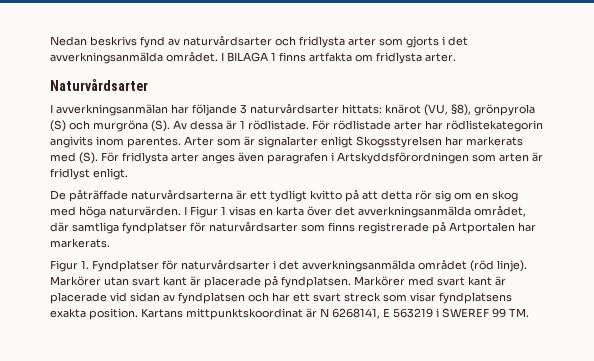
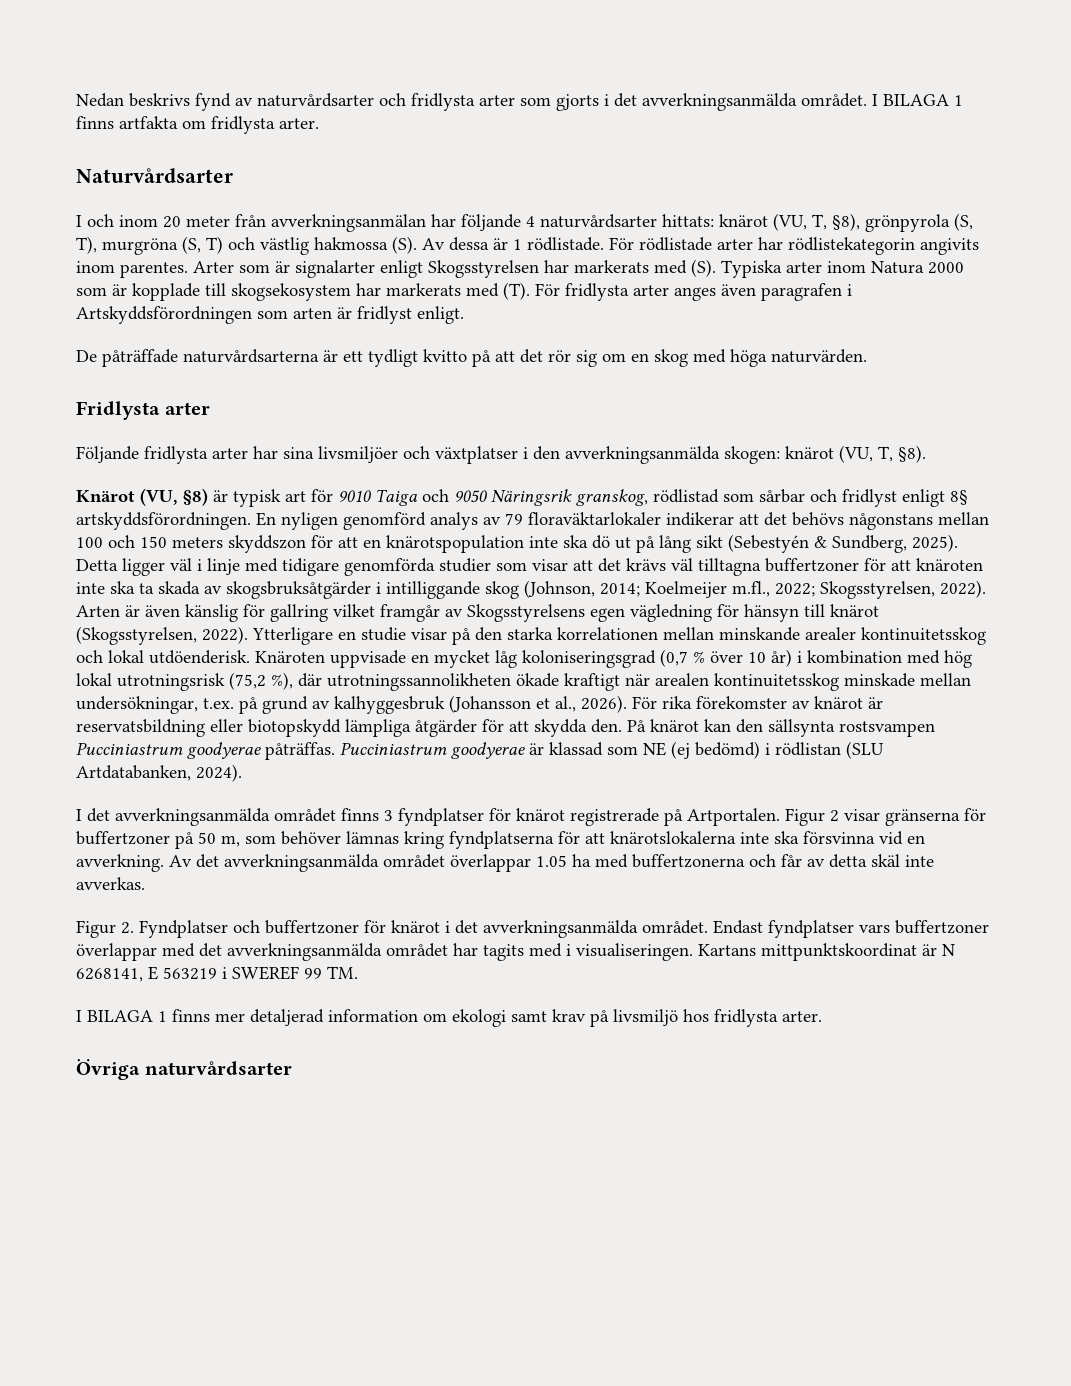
(53, 108) none -> [87,214,266,228] och inom 20 meter från
[240,104,247,114] 3 -> [526,216,535,227] 4
(448, 110) none -> [812,214,827,230] T,
[50,120,148,132] (S) och murgröna -> [954,213,973,231] [76,236,388,255] (S, T), murgröna (S, T) och västlig hakmossa
(98, 158) none -> [721,260,964,278] [76,282,530,301] Typiska arter inom Natura 2000 som är kopplade till skogsekosystem har markerats med (T).
[381,190,412,200] detta -> [520,349,543,363] det
[184,205,526,218] [50,221,536,234] [50,238,110,248] [50,259,527,272] [50,275,506,288] [50,292,512,304] [50,308,138,320] I Figur 1 visas en karta över det avverkningsanmälda området, där samtliga fyndplatser för naturvårdsarter som finns registrerade på Artportalen har markerats. // Figur 1. Fyndplatser för naturvårdsarter i det avverkningsanmälda området (röd linje). Markörer utan svart kant är placerade på fyndplatsen. Markörer med svart kant är placerade vid sidan av fyndplatsen och har ett svart streck som visar fyndplatsens exakta position. -> [76,401,210,420] [76,445,926,464] [76,488,968,507] [76,512,989,530] [76,534,958,553] [76,558,983,576] [76,580,986,599] [76,604,879,622] [76,626,986,645] [76,649,972,668] [76,672,971,691] [76,695,883,714] [76,719,935,737] [76,741,884,760] [76,764,242,782] [76,808,986,826] [76,831,925,849] [76,854,934,872] [76,877,145,890] [76,920,989,938] [76,943,693,961] // Fridlysta arter // Följande fridlysta arter har sina livsmiljöer och växtplatser i den avverkningsanmälda skogen: knärot (VU, T, §8). // Knärot (VU, §8) är typisk art för 9010 Taiga och 9050 Näringsrik granskog, rödlistad som sårbar och fridlyst enligt 8§ artskyddsförordningen. En nyligen genomförd analys av 79 floraväktarlokaler indikerar att det behövs någonstans mellan 100 och 150 meters skyddszon för att en knärotspopulation inte ska dö ut på lång sikt (Sebestyén & Sundberg, 2025). Detta ligger väl i linje med tidigare genomförda studier som visar att det krävs väl tilltagna buffertzoner för att knäroten inte ska ta skada av skogsbruksåtgärder i intilliggande skog (Johnson, 2014; Koelmeijer m.fl., 2022; Skogsstyrelsen, 2022). Arten är även känslig för gallring vilket framgår av Skogsstyrelsens egen vägledning för hänsyn till knärot (Skogsstyrelsen, 2022). Ytterligare en studie visar på den starka korrelationen mellan minskande arealer kontinuitetsskog och lokal utdöenderisk. Knäroten uppvisade en mycket låg koloniseringsgrad (0,7 % över 10 år) i kombination med hög lokal utrotningsrisk (75,2 %), där utrotningssannolikheten ökade kraftigt när arealen kontinuitetsskog minskade mellan undersökningar, t.ex. på grund av kalhyggesbruk (Johansson et al., 2026). För rika förekomster av knärot är reservatsbildning eller biotopskydd lämpliga åtgärder för att skydda den. På knärot kan den sällsynta rostsvampen Pucciniastrum goodyerae påträffas. Pucciniastrum goodyerae är klassad som NE (ej bedömd) i rödlistan (SLU Artdatabanken, 2024). // I det avverkningsanmälda området finns 3 fyndplatser för knärot registrerade på Artportalen. Figur 2 visar gränserna för buffertzoner på 50 m, som behöver lämnas kring fyndplatserna för att knärotslokalerna inte ska försvinna vid en avverkning. Av det avverkningsanmälda området överlappar 1.05 ha med buffertzonerna och får av detta skäl inte avverkas. // Figur 2. Fyndplatser och buffertzoner för knärot i det avverkningsanmälda området. Endast fyndplatser vars buffertzoner överlappar med det avverkningsanmälda området har tagits med i visualiseringen.
(529, 312) none -> [76,1009,822,1027] [76,1059,292,1080] // I BILAGA 1 finns mer detaljerad information om ekologi samt krav på livsmiljö hos fridlysta arter. // Övriga naturvårdsarter

